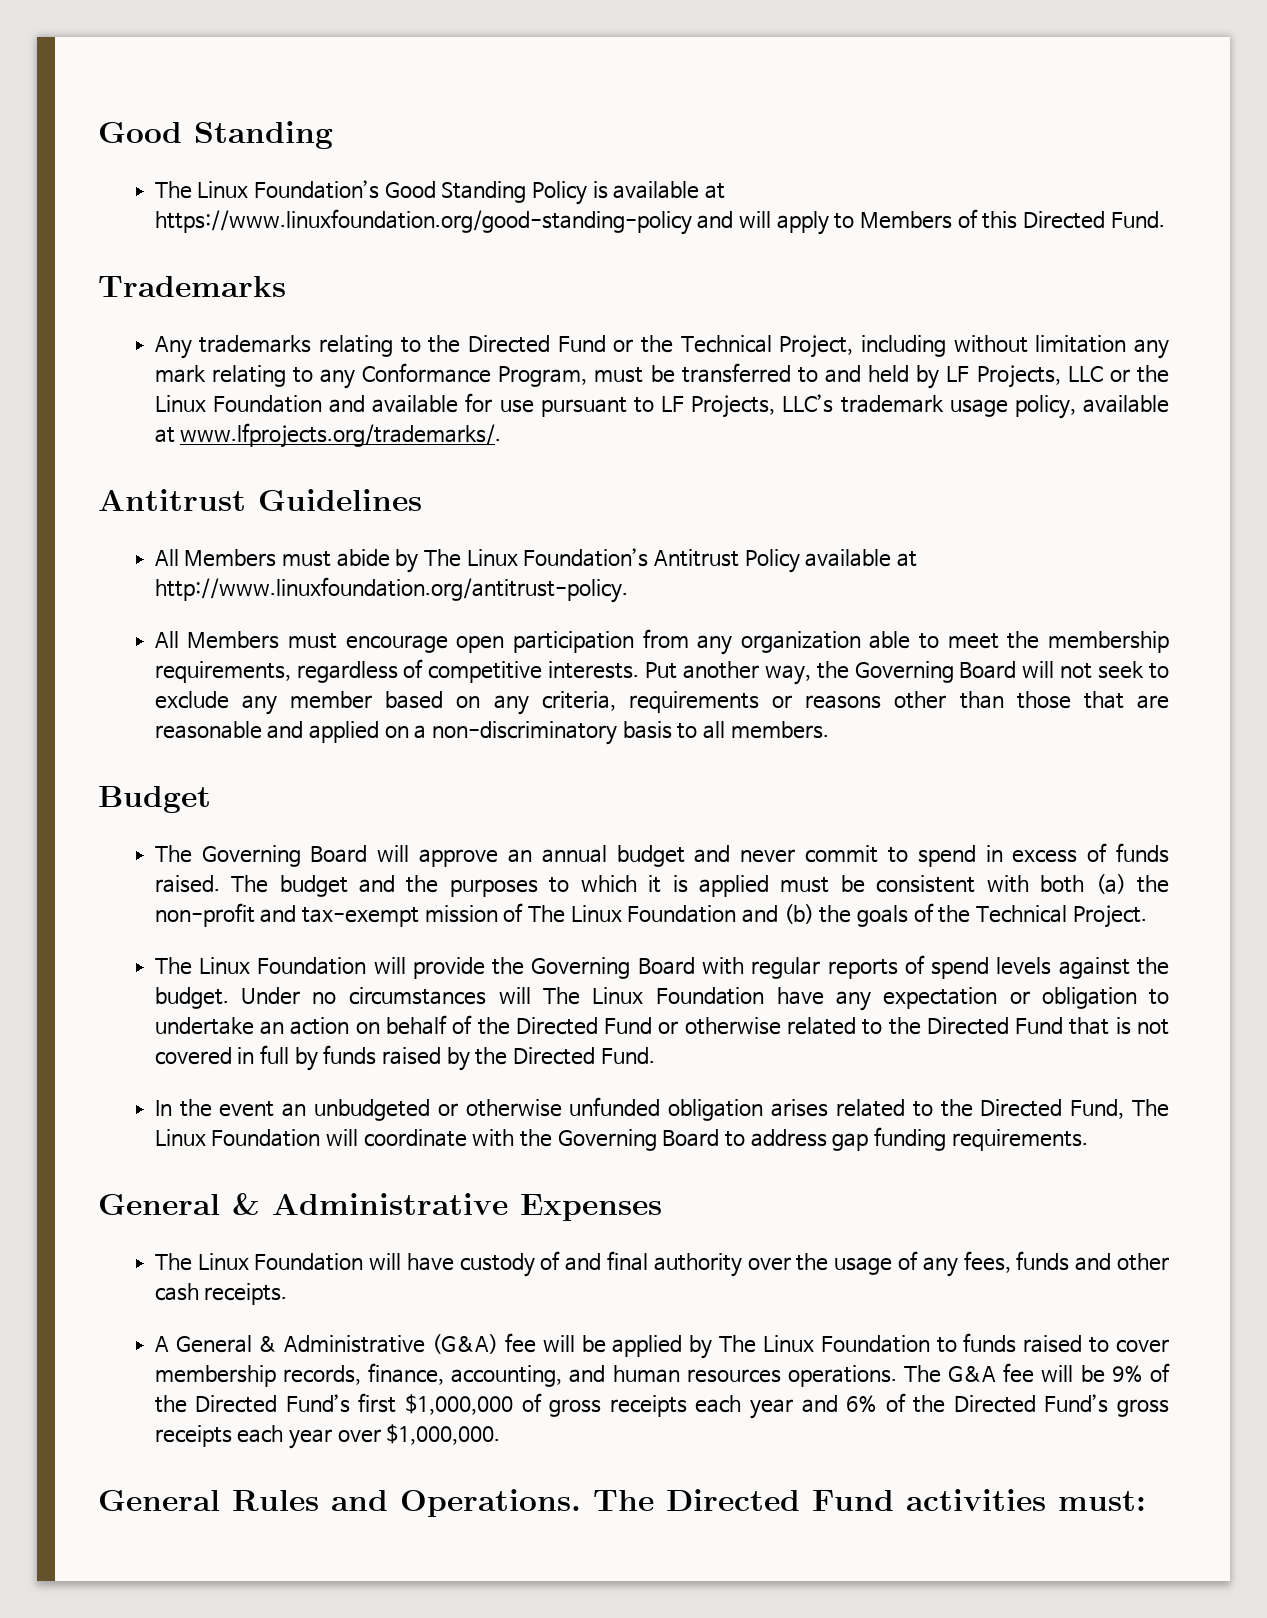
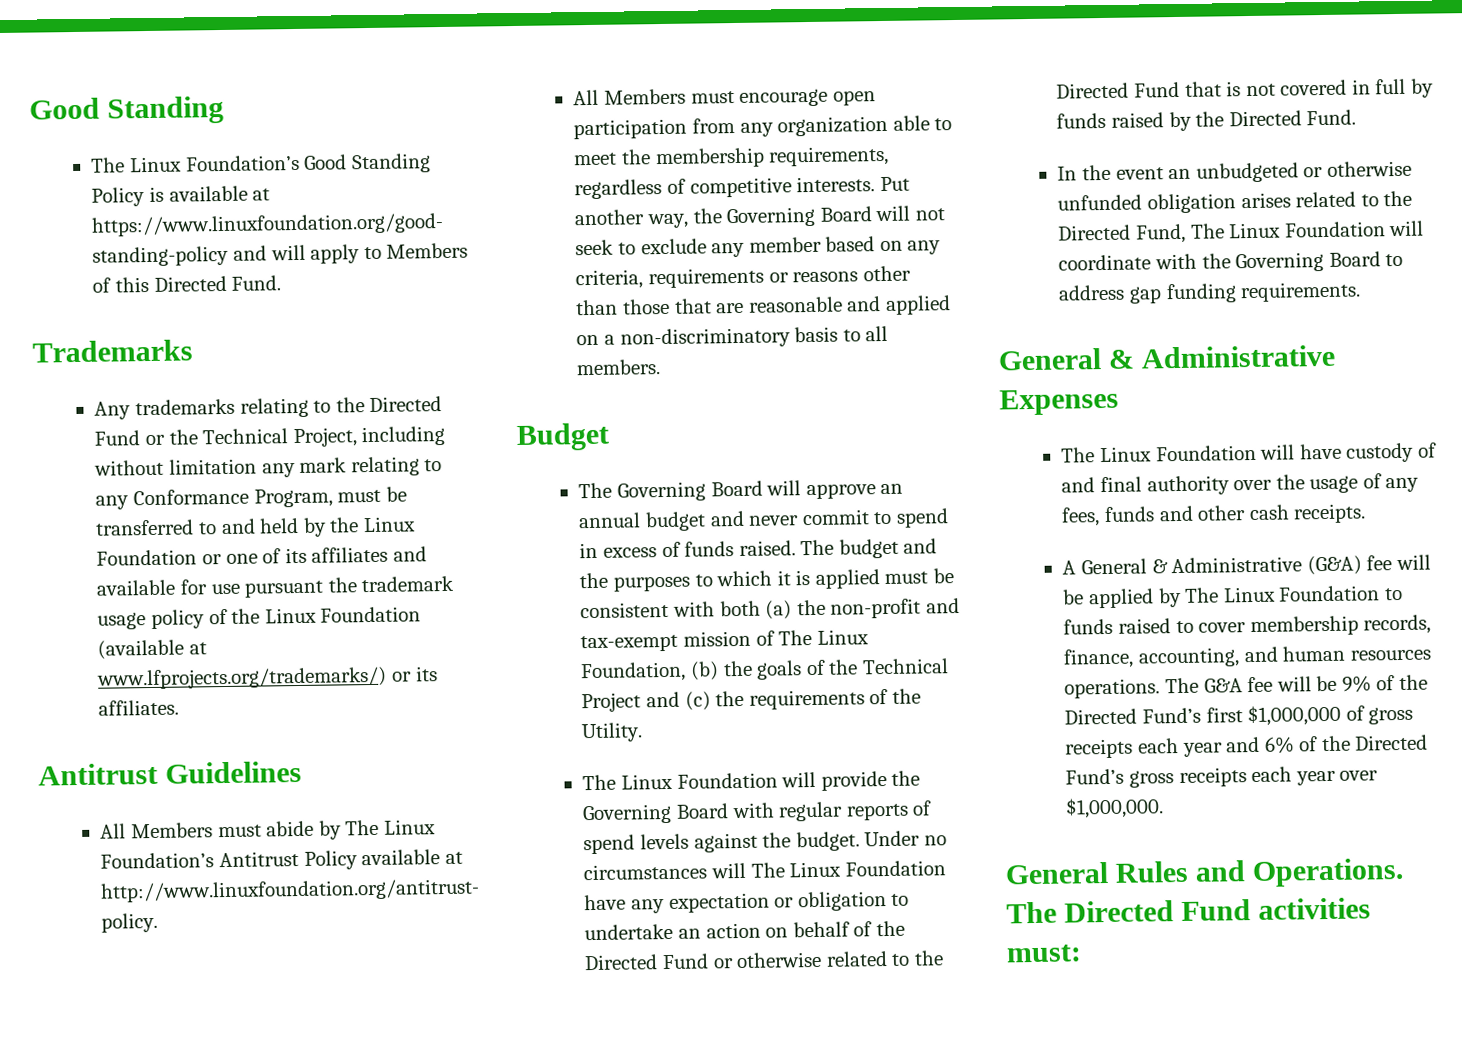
[946,365,1170,388] [154,395,322,413] LF Projects, LLC or the Linux Foundation -> [329,516,416,533] [96,546,389,566] the Linux Foundation or one of its affiliates
[633,394,1169,419] [154,423,502,448] to LF Projects, LLC’s trademark usage policy, available at www.lfprojects.org/trademarks/. -> [327,575,455,593] [97,606,422,630] [97,639,207,660] [97,666,438,690] [98,699,180,716] the trademark usage policy of the Linux Foundation (available at www.lfprojects.org/trademarks/) or its affiliates.
[627,905,779,923] Foundation and -> [580,661,687,683] Foundation,
[1072,905,1147,928] Project. -> [581,688,921,713] [581,722,644,743] Project and (c) the requirements of the Utility.

